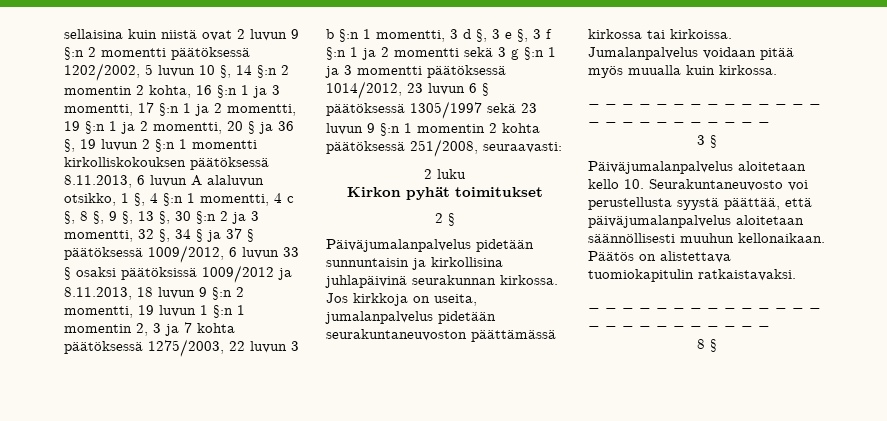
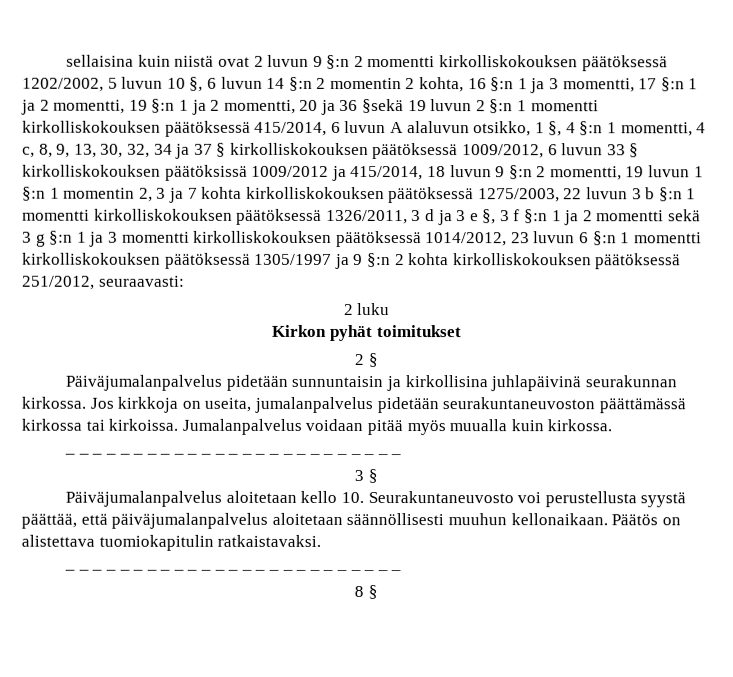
(166, 52) none -> [439,55,579,68] kirkolliskokouksen
(231, 71) none -> [206,76,263,89] 6 luvun
[248,121,255,134] § -> (319, 105) none
[64,139,75,152] §, -> [362,98,405,114] §sekä
[64,175,132,188] 8.11.2013, -> [254,121,328,136] 415/2014,
[287,196,294,203] [64,211,259,224] [64,229,203,242] c §, 8 §, 9 §, 13 §, 30 §:n 2 ja 3 momentti, 32 §, 34 § -> [22,143,173,158] c, 8, 9, 13, 30, 32, 34
(254, 235) none -> [229,142,369,156] kirkolliskokouksen
[76,267,116,277] osaksi -> [22,164,161,177] kirkolliskokouksen
[64,287,132,300] 8.11.2013, -> [350,165,424,181] 415/2014,
(235, 328) none -> [245,186,385,200] kirkolliskokouksen
[376,30,445,42] momentti, -> [22,208,408,225] momentti kirkolliskokouksen päätöksessä 1326/2011,
[476,29,487,42] §, -> [437,210,453,226] ja
(422, 70) none -> [193,230,333,243] kirkolliskokouksen
[482,83,489,96] [326,101,537,119] [326,123,540,136] [326,139,478,157] § päätöksessä 1305/1997 sekä 23 luvun 9 §:n 1 momentin 2 kohta päätöksessä 251/2008, -> [592,231,702,246] [22,252,682,270] [22,275,95,290] §:n 1 momentti kirkolliskokouksen päätöksessä 1305/1997 ja 9 §:n 2 kohta kirkolliskokouksen päätöksessä 251/2012,

